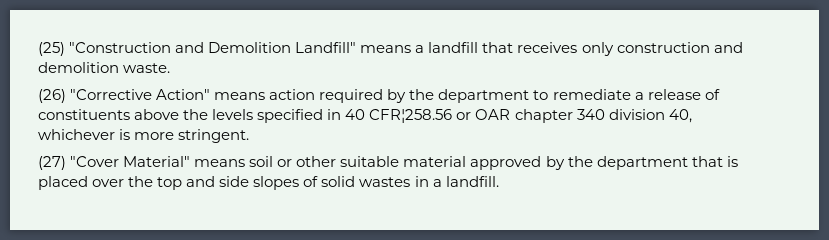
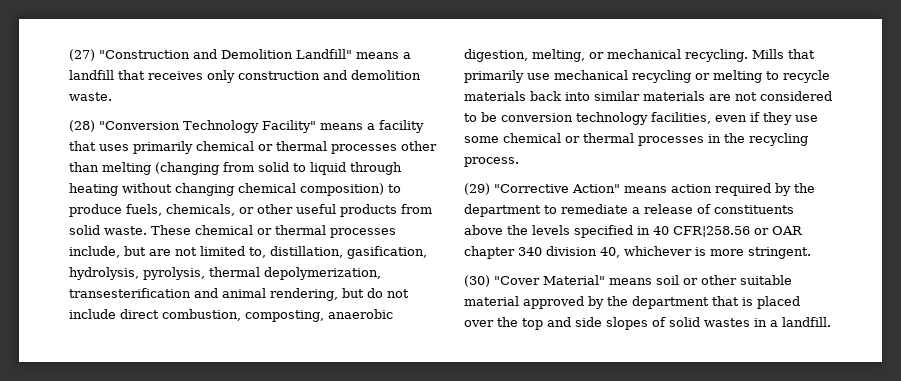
[38,42,65,56] (25) -> [69,49,95,61] (27)
[38,89,66,103] (26) -> [69,120,424,133] [69,141,437,154] [69,162,402,175] [69,183,401,196] [69,204,432,217] [69,225,396,238] [69,246,427,259] [69,267,381,280] [69,288,409,301] [69,309,393,322] [464,49,815,62] [464,70,830,83] [464,91,832,101] [464,112,818,125] [464,133,808,146] [464,157,519,167] [464,183,490,195] (28) "Conversion Technology Facility" means a facility that uses primarily chemical or thermal processes other than melting (changing from solid to liquid through heating without changing chemical composition) to produce fuels, chemicals, or other useful products from solid waste. These chemical or thermal processes include, but are not limited to, distillation, gasification, hydrolysis, pyrolysis, thermal depolymerization, transesterification and animal rendering, but do not include direct combustion, composting, anaerobic digestion, melting, or mechanical recycling. Mills that primarily use mechanical recycling or melting to recycle materials back into similar materials are not considered to be conversion technology facilities, even if they use some chemical or thermal processes in the recycling process. // (29)
[38,156,66,170] (27) -> [464,275,490,287] (30)

